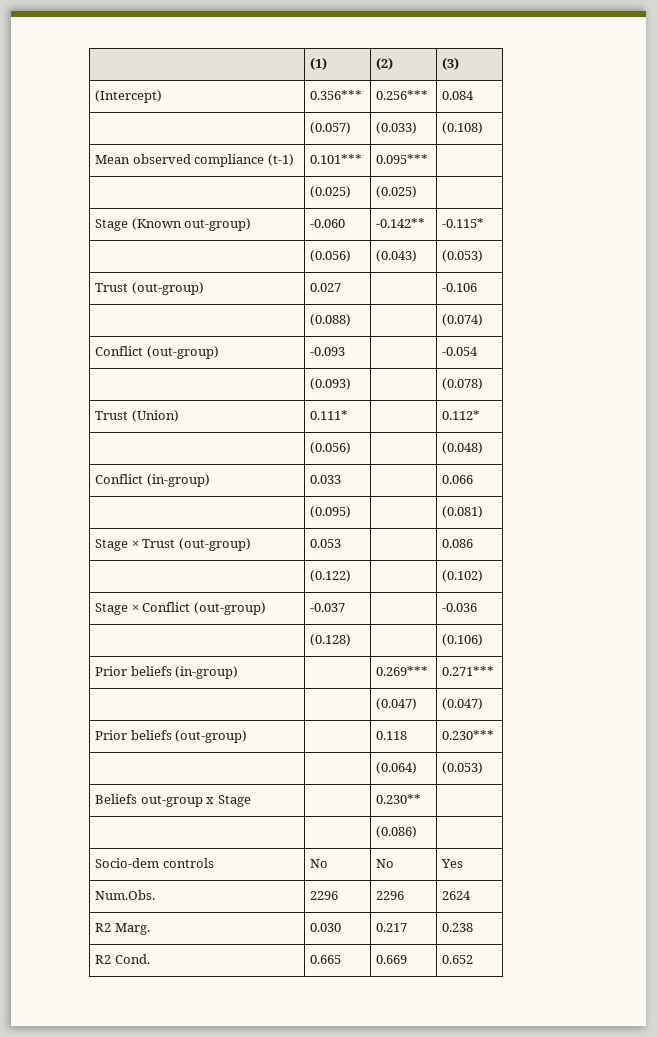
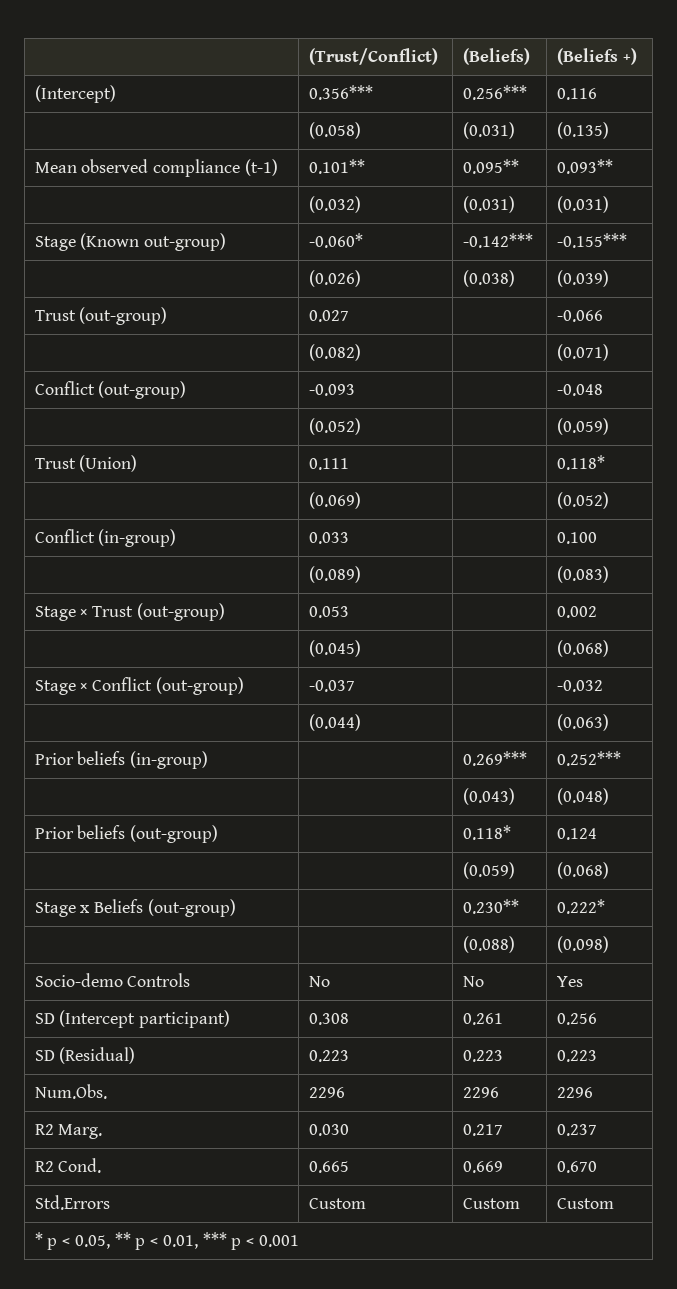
[310,57,328,70] [376,57,394,70] [442,57,460,70] | (1) | (2) | (3) -> [308,48,438,65] [462,48,530,65] [556,48,637,65] | (Trust/Conflict) | (Beliefs) | (Beliefs +)
[442,91,475,100] [310,122,352,134] [376,122,418,134] [442,122,484,134] 0.084 // | (0.057) | (0.033) | (0.108) -> [556,88,597,100] [308,122,361,139] [462,122,515,139] [556,122,609,139] 0.116 // | (0.058) | (0.031) | (0.135)
[310,154,363,164] [376,154,429,164] [310,186,352,198] [376,186,418,198] [95,218,252,231] [310,219,346,228] [376,218,426,228] [442,218,485,228] [310,250,352,262] [376,250,418,262] [442,250,484,262] 0.101*** | 0.095*** | // | (0.025) | (0.025) | // Stage (Known out-group) | -0.060 | -0.142** | -0.115* // | (0.056) | (0.043) | (0.053) -> [308,159,365,174] [462,159,519,174] [556,159,613,174] [308,196,361,213] [462,196,515,213] [556,196,609,213] [34,233,227,251] [308,233,363,248] [462,233,533,248] [556,233,627,248] [308,270,361,287] [462,270,515,287] [556,270,609,287] 0.101** | 0.095** | 0.093** // | (0.032) | (0.031) | (0.031) // Stage (Known out-group) | -0.060* | -0.142*** | -0.155*** // | (0.026) | (0.038) | (0.039)
[442,283,478,292] [310,314,352,326] [442,314,484,326] -0.106 // | (0.088) | | (0.074) -> [556,310,603,322] [308,344,361,361] [556,344,609,361] -0.066 // | (0.082) | | (0.071)
[442,347,479,356] [310,378,352,390] [442,378,484,390] -0.054 // | (0.093) | | (0.078) -> [556,384,603,396] [308,418,361,435] [556,418,609,435] -0.048 // | (0.052) | | (0.059)
[310,410,349,420] [442,410,481,420] [310,442,352,454] [442,442,484,454] 0.111* | | 0.112* // | (0.056) | | (0.048) -> [308,458,349,470] [556,455,605,470] [308,492,361,509] [556,492,609,509] 0.111 | | 0.118* // | (0.069) | | (0.052)
[442,475,474,484] [310,506,352,518] [442,506,484,518] 0.066 // | (0.095) | | (0.081) -> [556,532,597,544] [308,566,361,583] [556,566,609,583] 0.100 // | (0.089) | | (0.083)
[442,539,474,548] [310,570,352,582] [442,570,484,582] 0.086 // | (0.122) | | (0.102) -> [556,606,597,618] [308,640,361,657] [556,640,609,657] 0.002 // | (0.045) | | (0.068)
[442,603,478,612] [310,634,352,646] [442,634,484,646] -0.036 // | (0.128) | | (0.106) -> [556,680,603,692] [308,714,361,731] [556,714,609,731] -0.032 // | (0.044) | | (0.063)
[442,666,495,676] [376,698,418,710] [442,698,484,710] 0.271*** // | | (0.047) | (0.047) -> [556,751,621,766] [462,788,515,805] [556,788,609,805] 0.252*** // | | (0.043) | (0.048)
[376,731,408,740] [442,730,495,740] [376,762,418,774] [442,762,484,774] [95,794,251,807] [376,794,422,804] [376,826,418,838] [95,858,214,868] [310,859,329,868] [376,859,395,868] [441,859,464,868] 0.118 | 0.230*** // | | (0.064) | (0.053) // Beliefs out-group x Stage | | 0.230** | // | | (0.086) | // Socio-dem controls | No | No | Yes -> [462,825,511,840] [556,828,597,840] [462,862,515,879] [556,862,609,879] [34,899,236,917] [462,899,519,914] [556,899,605,914] [462,936,515,953] [556,936,609,953] [34,973,191,987] [308,976,330,987] [462,976,484,987] [556,976,583,987] [34,1010,231,1028] [308,1013,349,1025] [462,1013,503,1025] [556,1013,597,1025] [34,1047,136,1064] [308,1050,349,1062] [462,1050,503,1062] [556,1050,597,1062] 0.118* | 0.124 // | | (0.059) | (0.068) // Stage x Beliefs (out-group) | | 0.230** | 0.222* // | | (0.088) | (0.098) // Socio-demo Controls | No | No | Yes // SD (Intercept participant) | 0.308 | 0.261 | 0.256 // SD (Residual) | 0.223 | 0.223 | 0.223
[442,891,472,900] 2624 -> [556,1087,593,1098] 2296
[442,923,474,932] 0.238 -> [556,1124,597,1136] 0.237
[442,955,474,964] 0.652 -> [556,1161,597,1173] [34,1195,110,1210] [308,1198,366,1209] [462,1198,520,1209] [556,1198,614,1209] [34,1232,299,1250] 0.670 // Std.Errors | Custom | Custom | Custom // * p < 0.05, ** p < 0.01, *** p < 0.001

